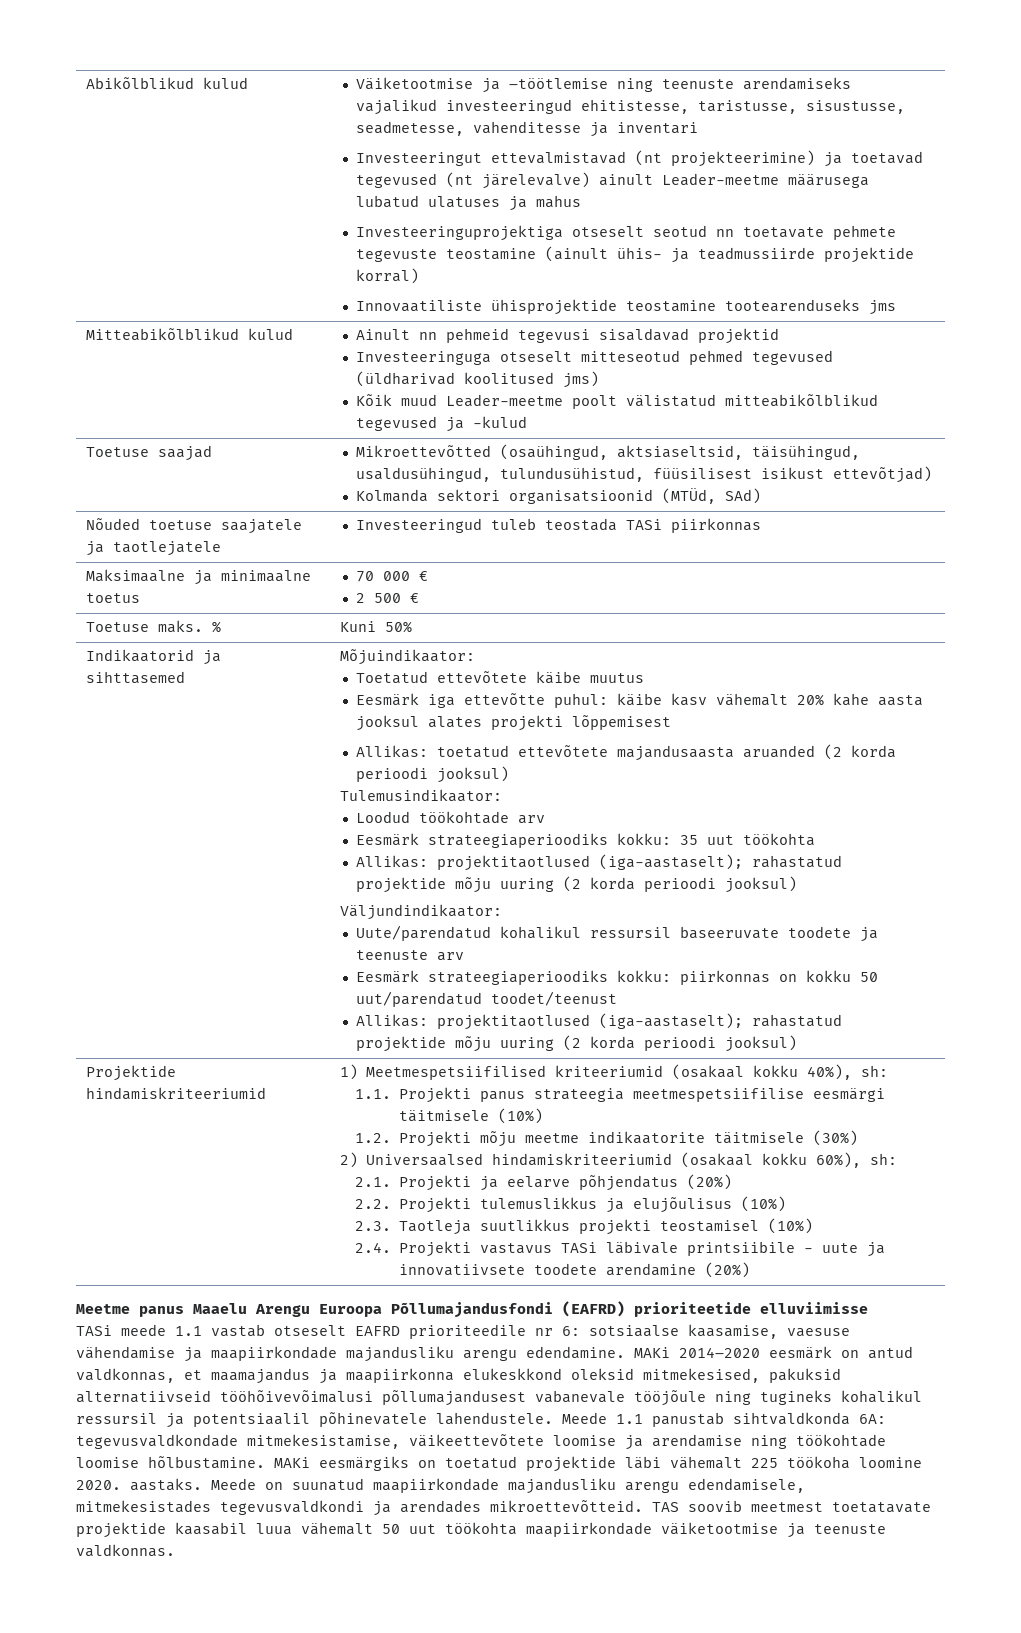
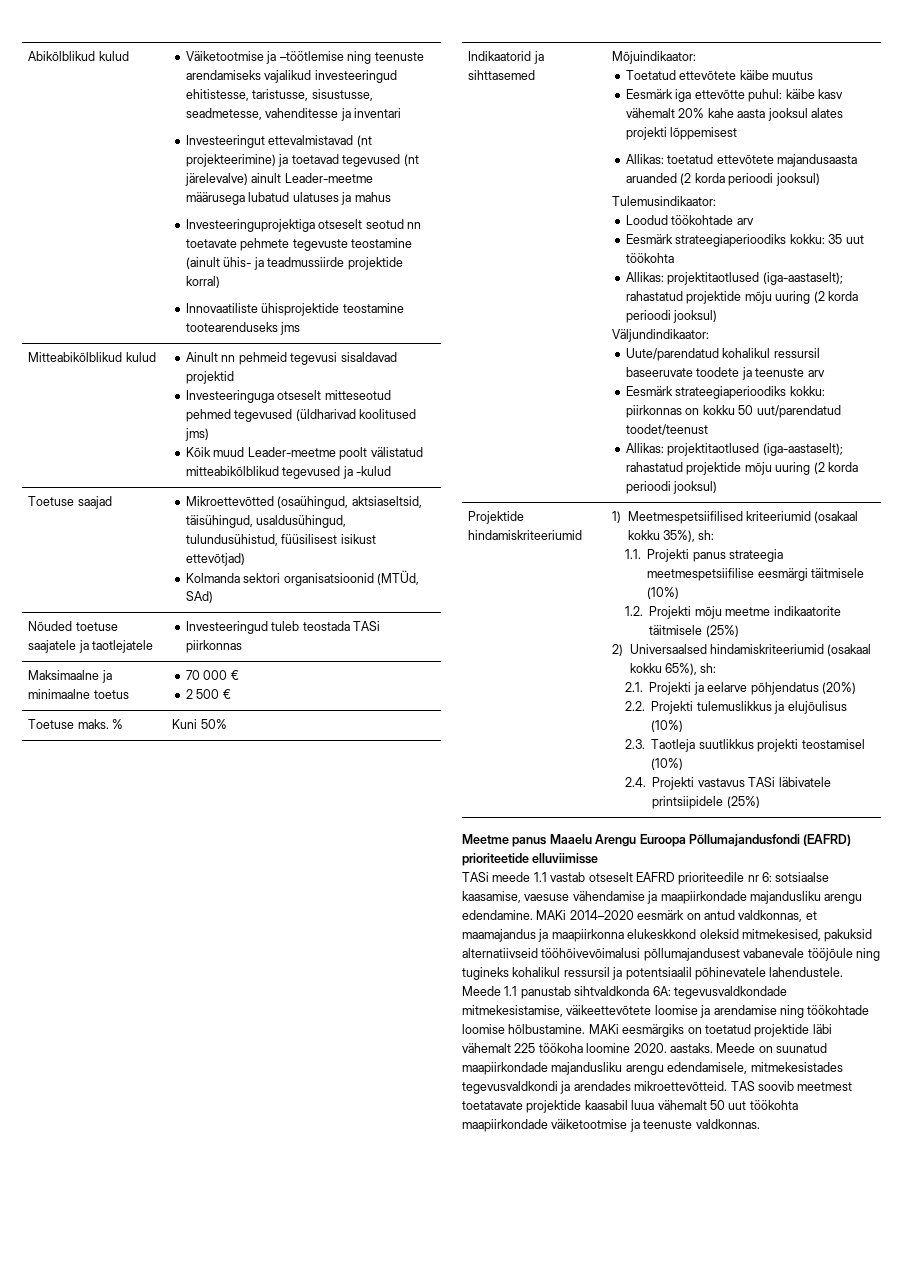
[806,1064,852,1080] 40%), -> [662,530,695,542] 35%),
[812,1130,858,1146] (30%) -> [705,625,739,637] (25%)
[815,1152,861,1168] 60%), -> [664,663,697,675] 65%),
[605,1241,885,1257] [398,1262,750,1278] läbivale printsiibile - uute ja innovatiivsete toodete arendamine (20%) -> [778,777,831,787] [652,796,760,809] läbivatele printsiipidele (25%)

